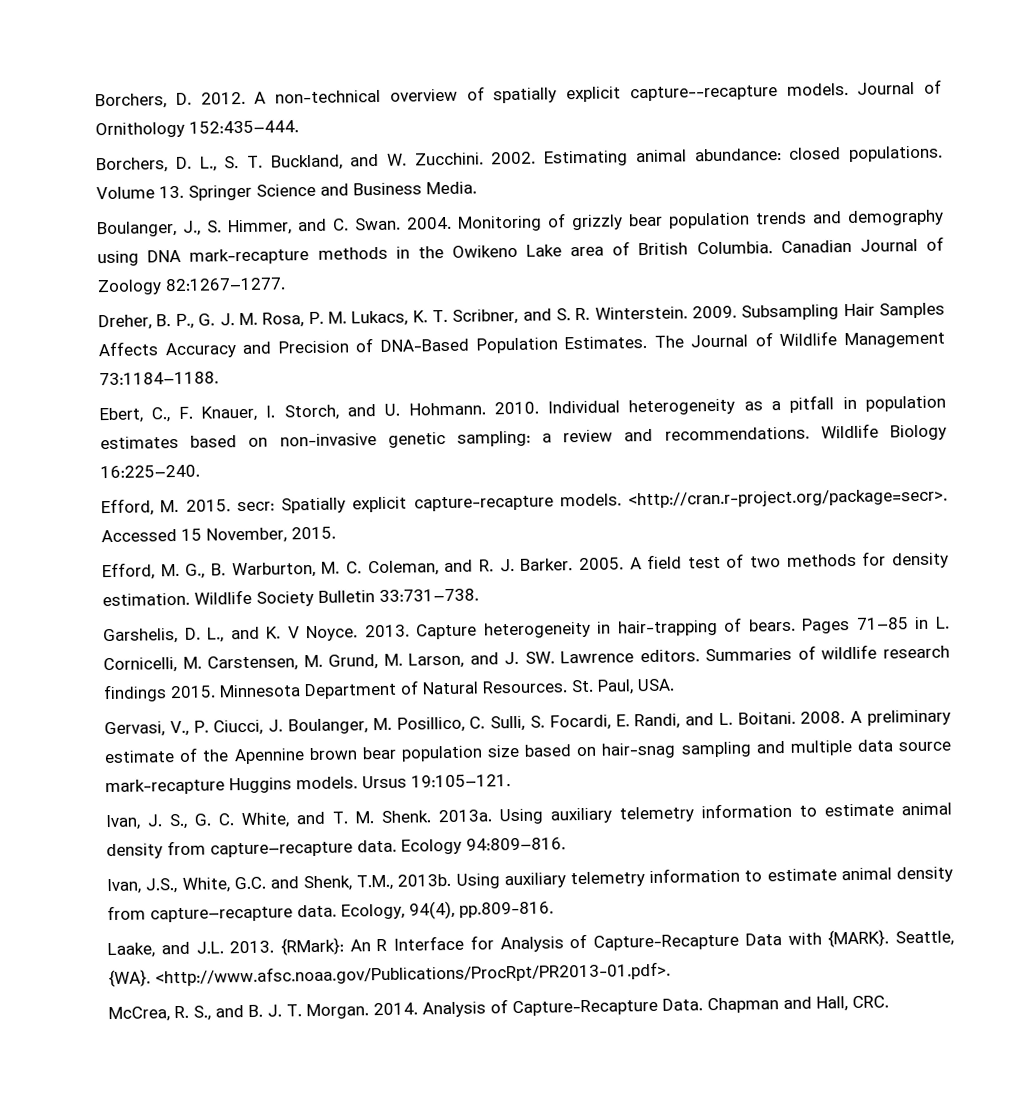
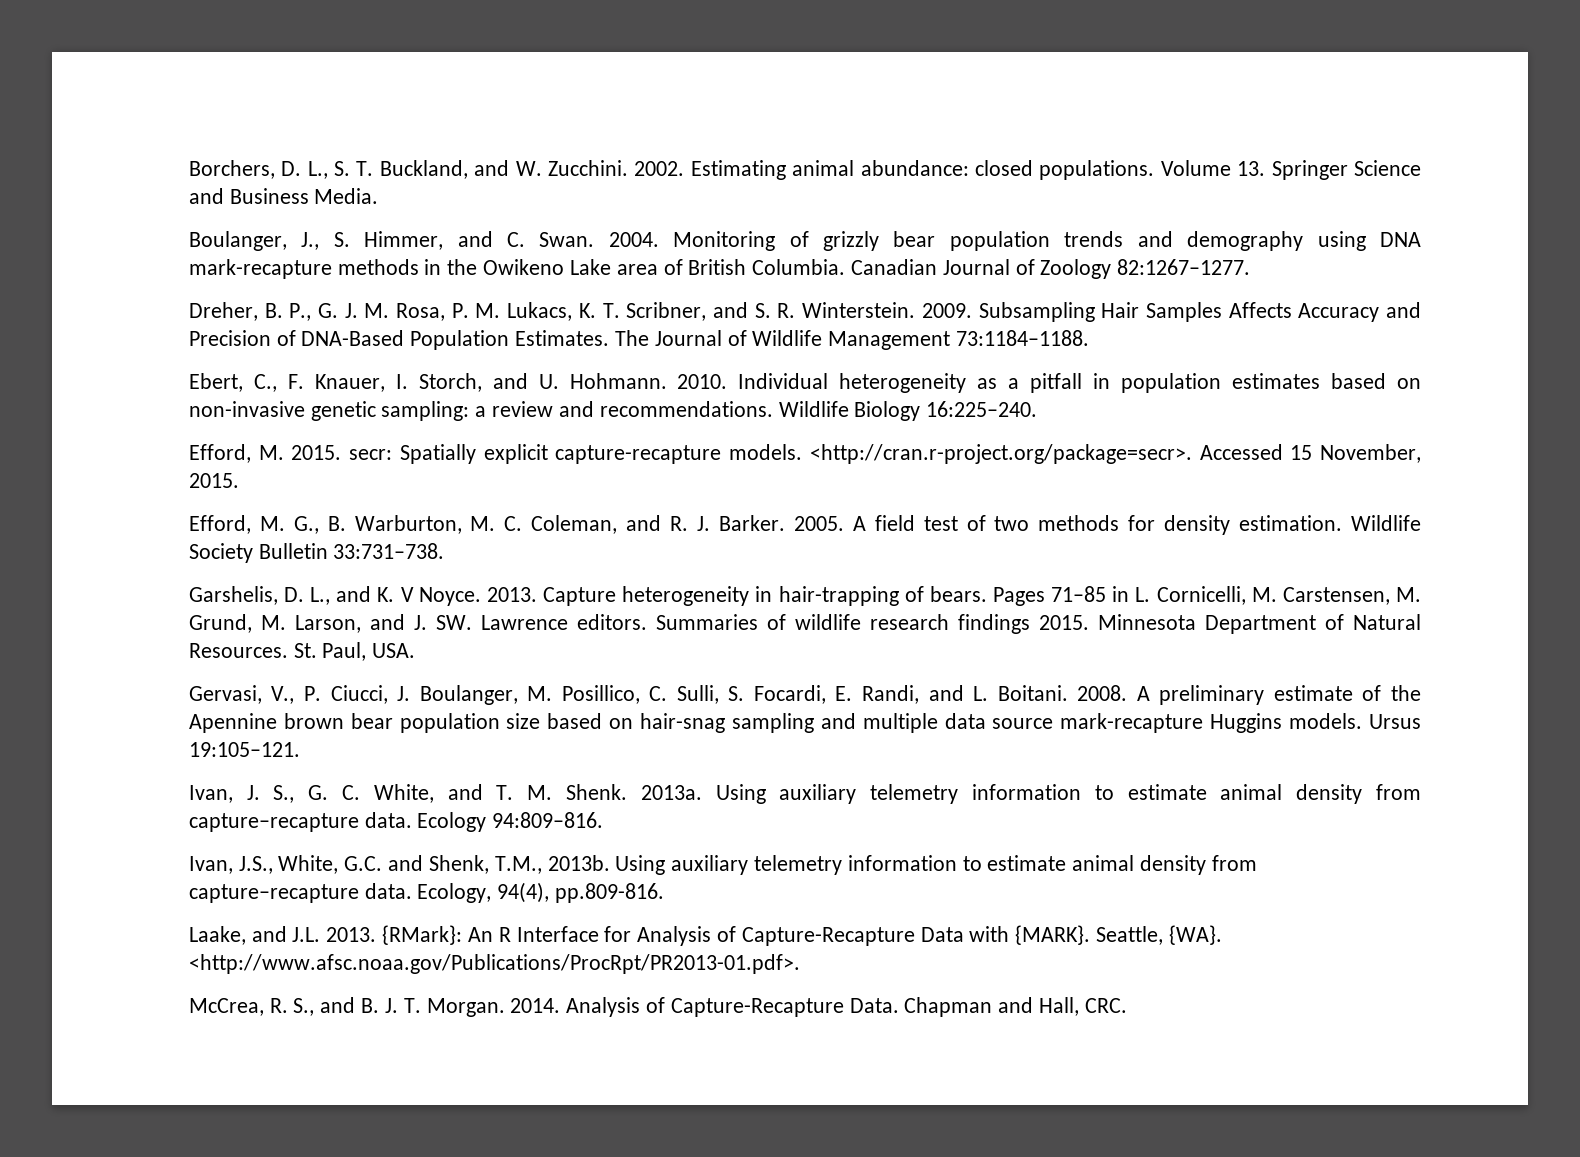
[95,79,942,110] [95,120,300,139] [96,156,192,174] Borchers, D. 2012. A non-technical overview of spatially explicit capture--recapture models. Journal of Ornithology 152:435–444. // Borchers, D. -> [188,160,302,179] Borchers, D.

